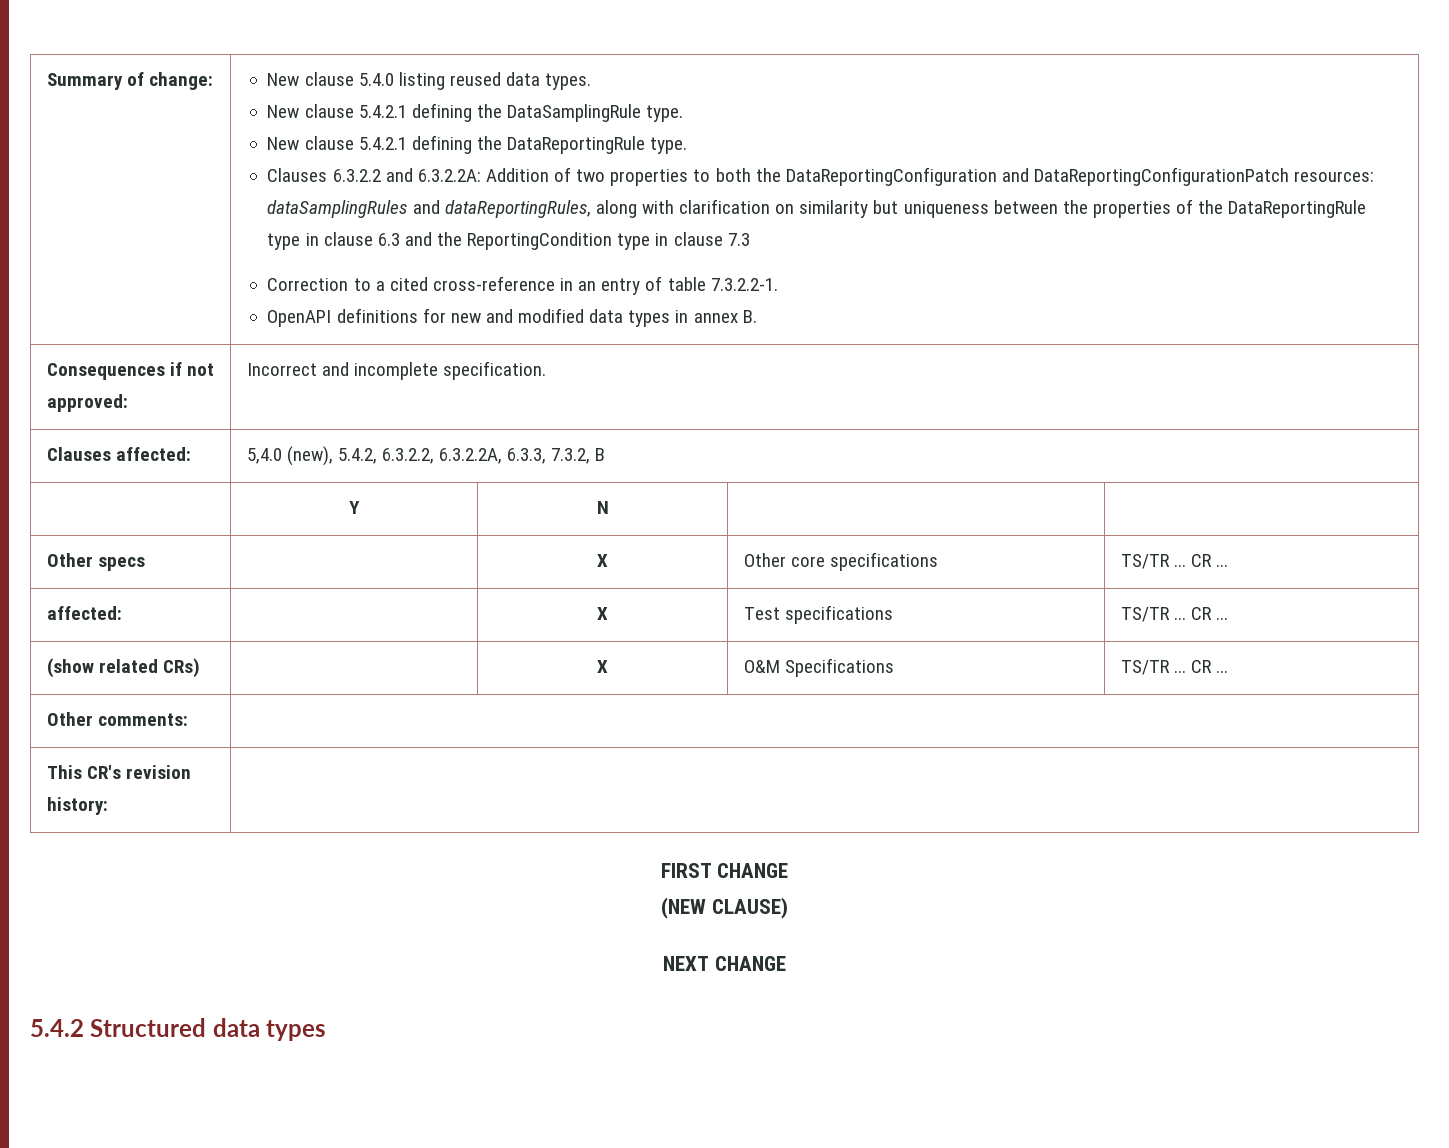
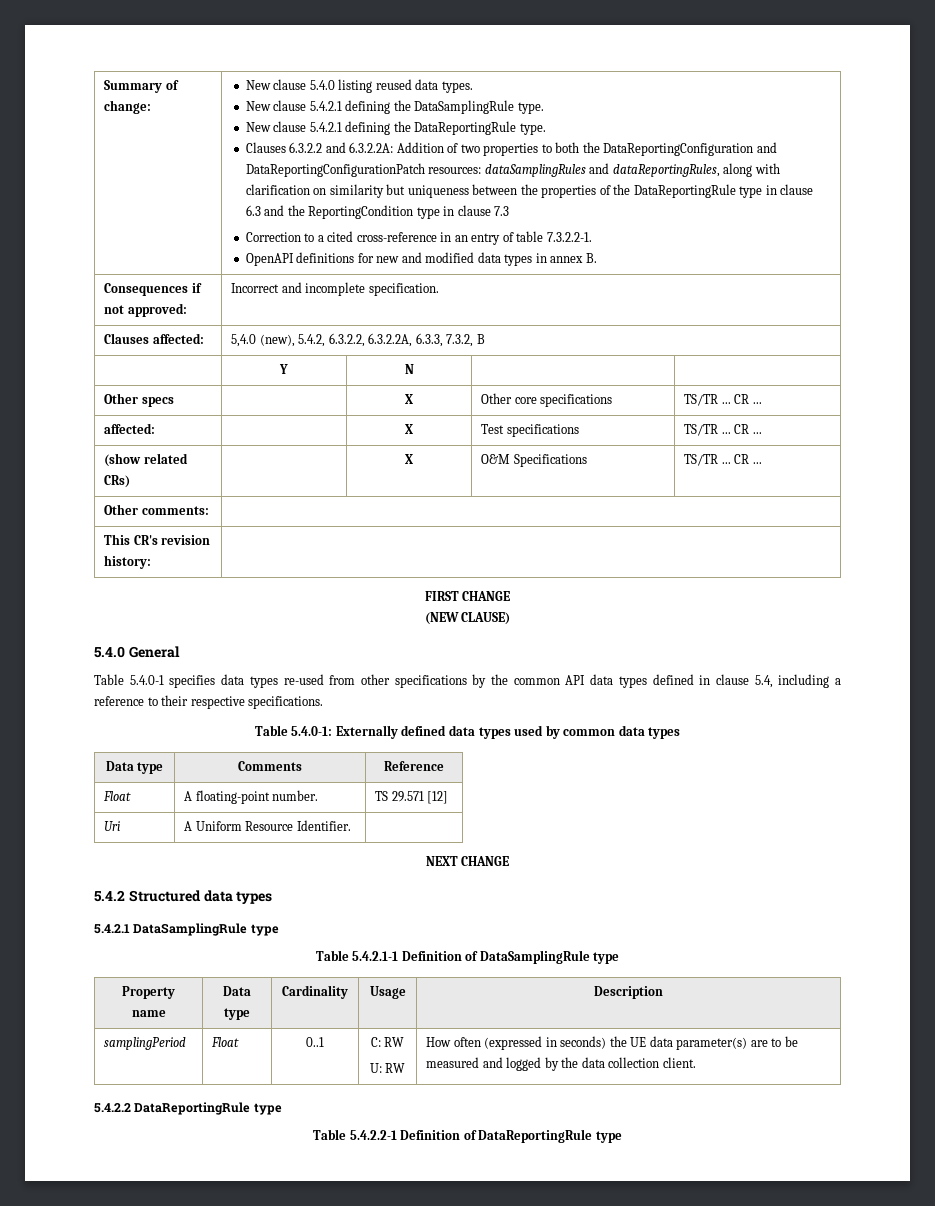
(788, 908) none -> [94,646,180,658] [94,674,842,688] [94,695,324,709] [254,725,681,739] [105,761,164,774] [238,761,302,771] [384,761,444,771] [103,791,132,801] [184,790,319,804] [375,791,449,804] [104,821,121,831] [184,820,351,831] // 5.4.0 General // Table 5.4.0-1 specifies data types re-used from other specifications by the common API data types defined in clause 5.4, including a reference to their respective specifications. // Table 5.4.0-1: Externally defined data types used by common data types // Data type | Comments | Reference // Float | A floating-point number. | TS 29.571 [12] // Uri | A Uniform Resource Identifier. |
(327, 1030) none -> [94,923,279,936] [315,950,620,964] [122,986,175,999] [131,1010,166,1017] [223,986,251,996] [224,1008,250,1020] [282,985,348,999] [369,986,406,999] [594,986,663,999] [104,1037,187,1050] [211,1037,240,1047] [306,1037,324,1047] [370,1037,405,1047] [369,1063,406,1073] [426,1036,798,1050] [426,1057,696,1071] [94,1102,282,1115] [313,1129,622,1143] // 5.4.2.1 DataSamplingRule type // Table 5.4.2.1-1 Definition of DataSamplingRule type // Property name | Data type | Cardinality | Usage | Description // samplingPeriod | Float | 0..1 | C: RW // U: RW | How often (expressed in seconds) the UE data parameter(s) are to be measured and logged by the data collection client. // 5.4.2.2 DataReportingRule type // Table 5.4.2.2-1 Definition of DataReportingRule type

